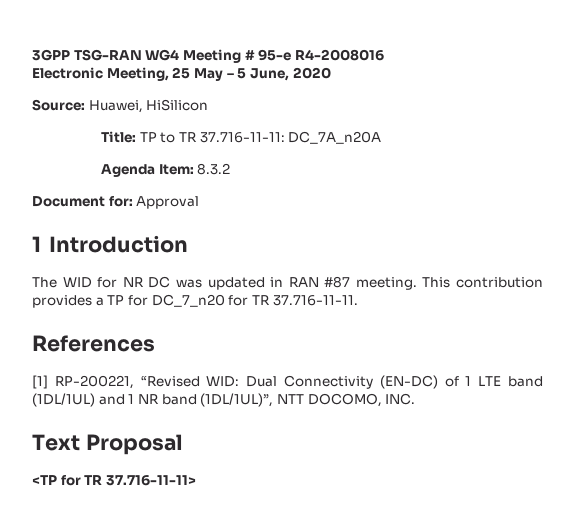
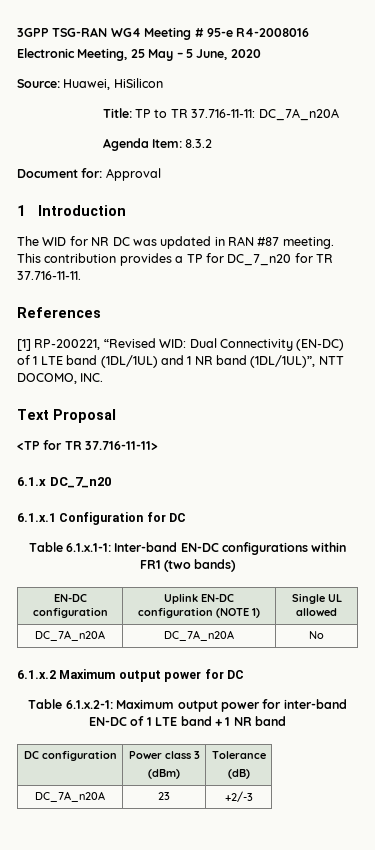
(196, 480) none -> [17,477,111,488] [17,512,187,525] [28,542,347,555] [139,559,237,572] [53,594,87,602] [32,607,108,618] [164,593,234,604] [138,607,260,618] [291,593,342,604] [296,608,337,616] [35,630,105,641] [164,630,234,641] [309,631,324,639] [17,669,244,682] [28,699,347,712] [89,716,286,726] [23,750,117,761] [128,751,200,759] [148,769,180,779] [211,751,266,759] [227,769,250,779] [35,791,105,802] [158,792,170,800] [224,791,253,802] // 6.1.x DC_7_n20 // 6.1.x.1 Configuration for DC // Table 6.1.x.1-1: Inter-band EN-DC configurations within FR1 (two bands) // EN-DC configuration | Uplink EN-DC configuration (NOTE 1) | Single UL allowed // DC_7A_n20A | DC_7A_n20A | No // 6.1.x.2 Maximum output power for DC // Table 6.1.x.2-1: Maximum output power for inter-band EN-DC of 1 LTE band + 1 NR band // DC configuration | Power class 3 // (dBm) | Tolerance // (dB) // DC_7A_n20A | 23 | +2/-3

